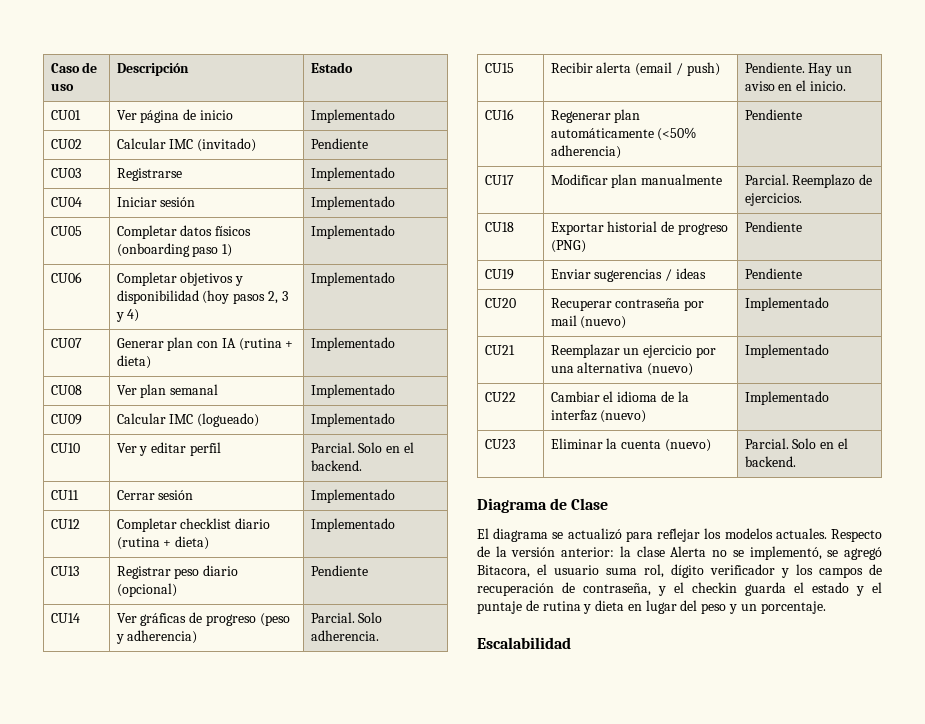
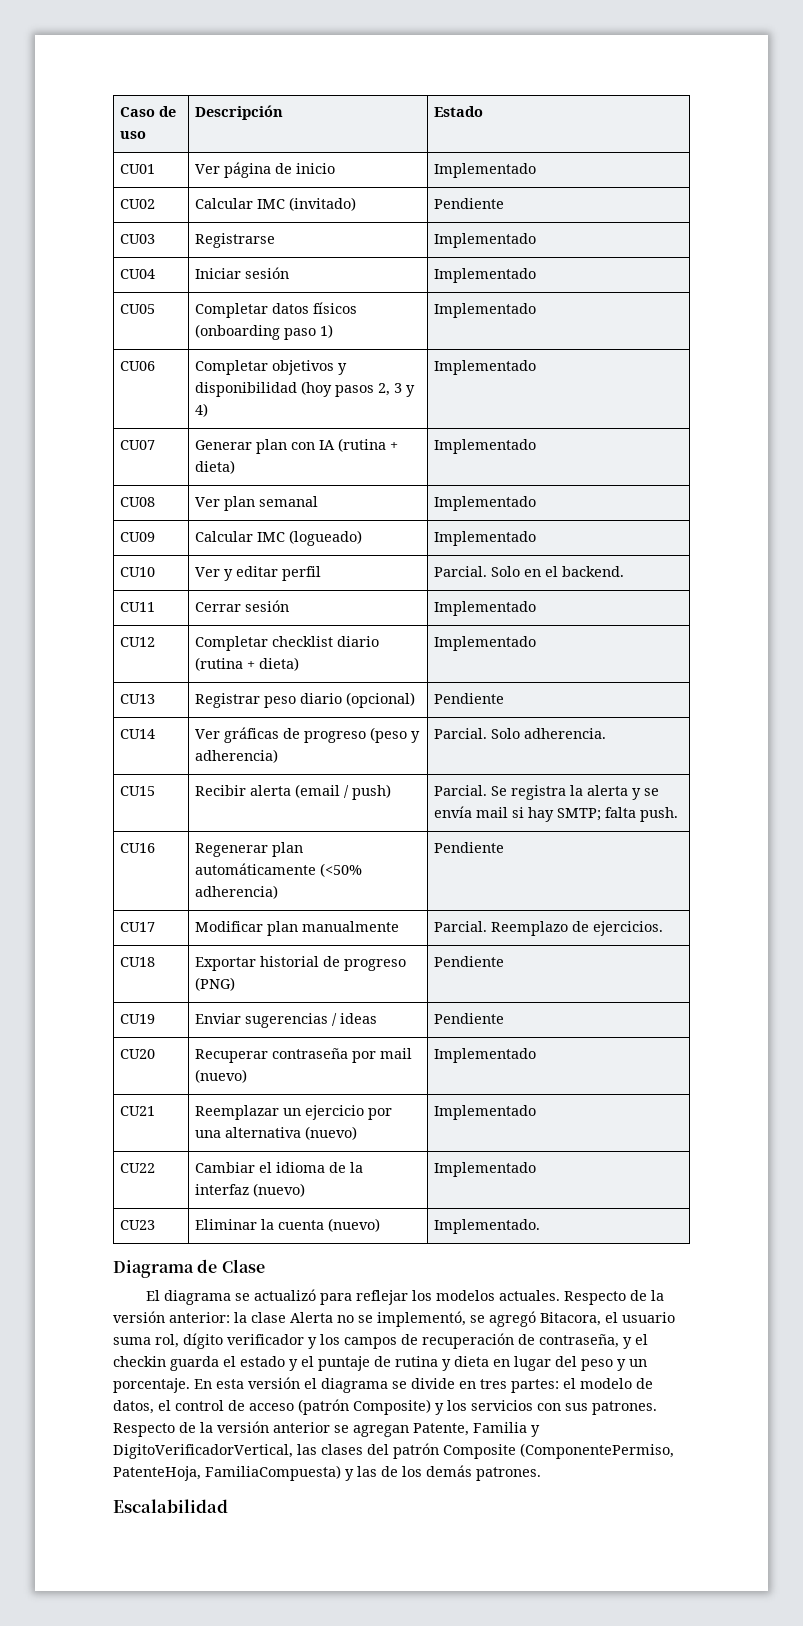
[744,62,853,76] [744,80,846,91] Pendiente. Hay un aviso en el inicio. -> [434,785,660,800] [434,806,679,822] Parcial. Se registra la alerta y se envía mail si hay SMTP; falta push.
[744,438,848,449] [744,456,796,467] Parcial. Solo en el backend. -> [434,1219,541,1234] Implementado.
(826, 607) none -> [194,1377,653,1393] [113,1399,657,1415] [113,1421,540,1437] [113,1443,674,1459] [113,1465,541,1481] En esta versión el diagrama se divide en tres partes: el modelo de datos, el control de acceso (patrón Composite) y los servicios con sus patrones. Respecto de la versión anterior se agregan Patente, Familia y DigitoVerificadorVertical, las clases del patrón Composite (ComponentePermiso, PatenteHoja, FamiliaCompuesta) y las de los demás patrones.

